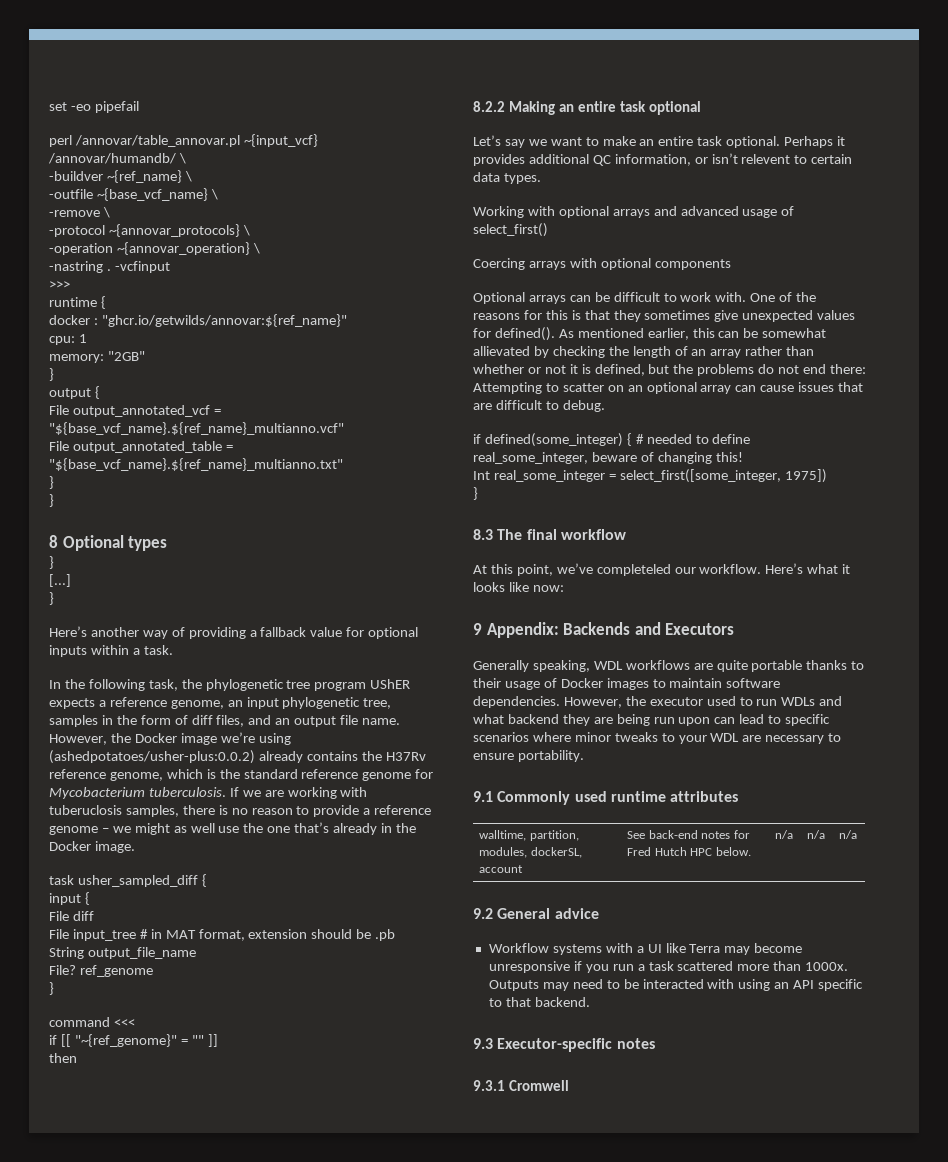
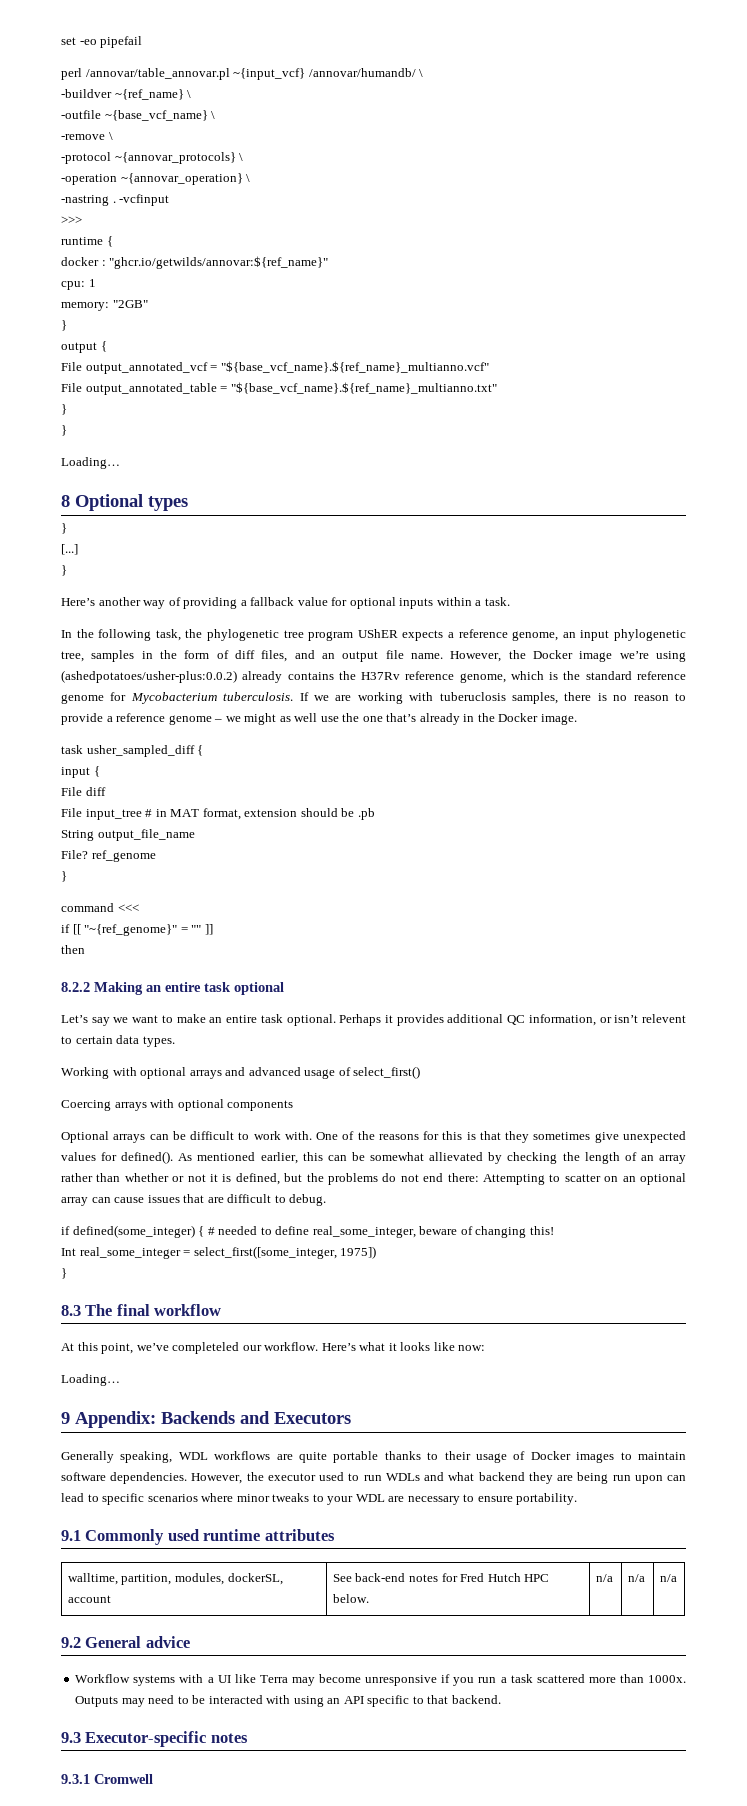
(54, 500) none -> [61,457,120,469] // Loading…
(564, 588) none -> [61,1374,120,1386] // Loading…

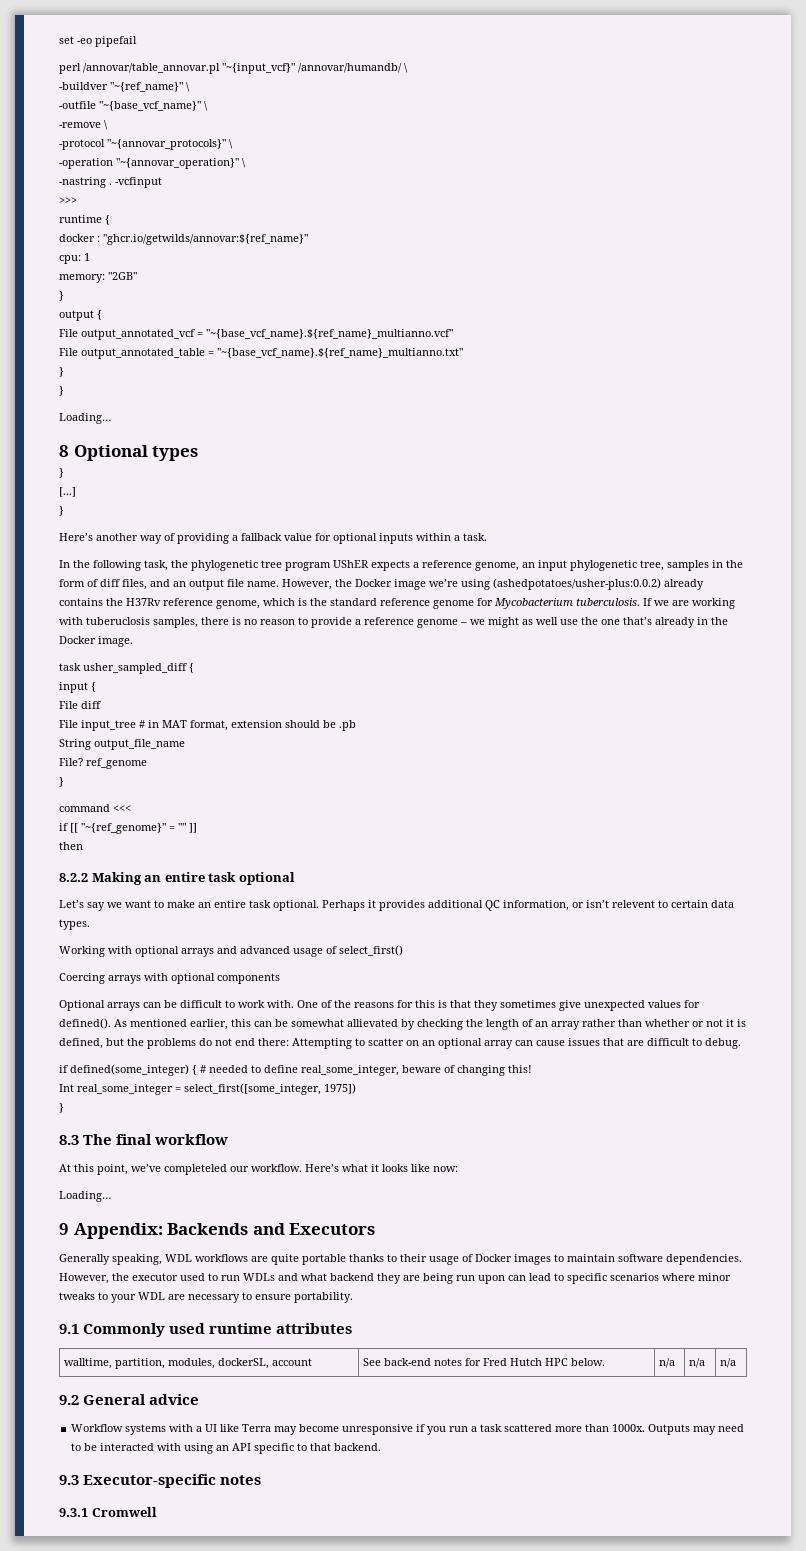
[233,68,306,80] ~{input_vcf} -> [222,63,295,74] "~{input_vcf}"
[114,89,184,100] ~{ref_name} -> [110,82,183,92] "~{ref_name}"
[104,110,208,121] ~{base_vcf_name} -> [99,101,201,111] "~{base_vcf_name}"
[114,152,236,164] ~{annovar_protocols} -> [107,139,226,150] "~{annovar_protocols}"
[120,173,243,185] ~{annovar_operation} -> [116,158,239,169] "~{annovar_operation}"
[220,361,489,373] "${base_vcf_name}.${ref_name}_multianno.vcf" -> [206,329,453,339] "~{base_vcf_name}.${ref_name}_multianno.vcf"
[230,382,497,394] "${base_vcf_name}.${ref_name}_multianno.txt" -> [217,348,463,358] "~{base_vcf_name}.${ref_name}_multianno.txt"

